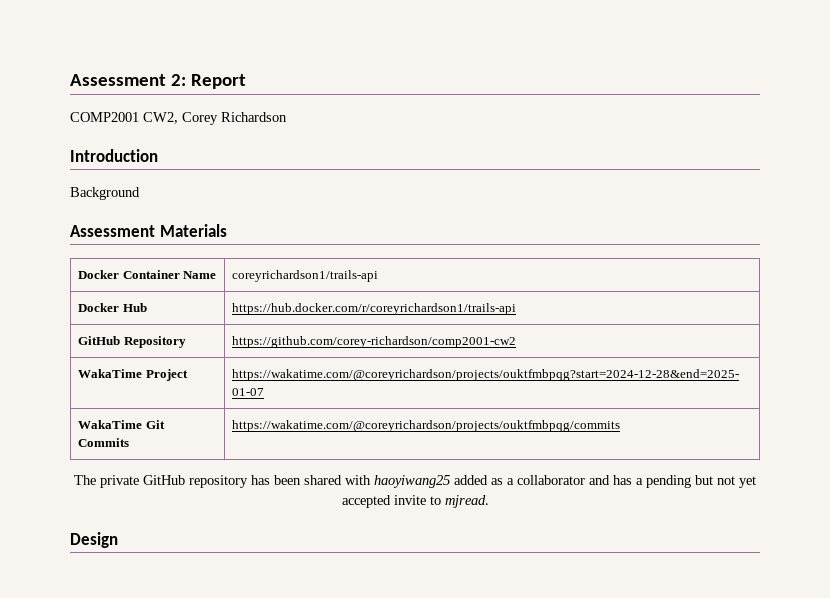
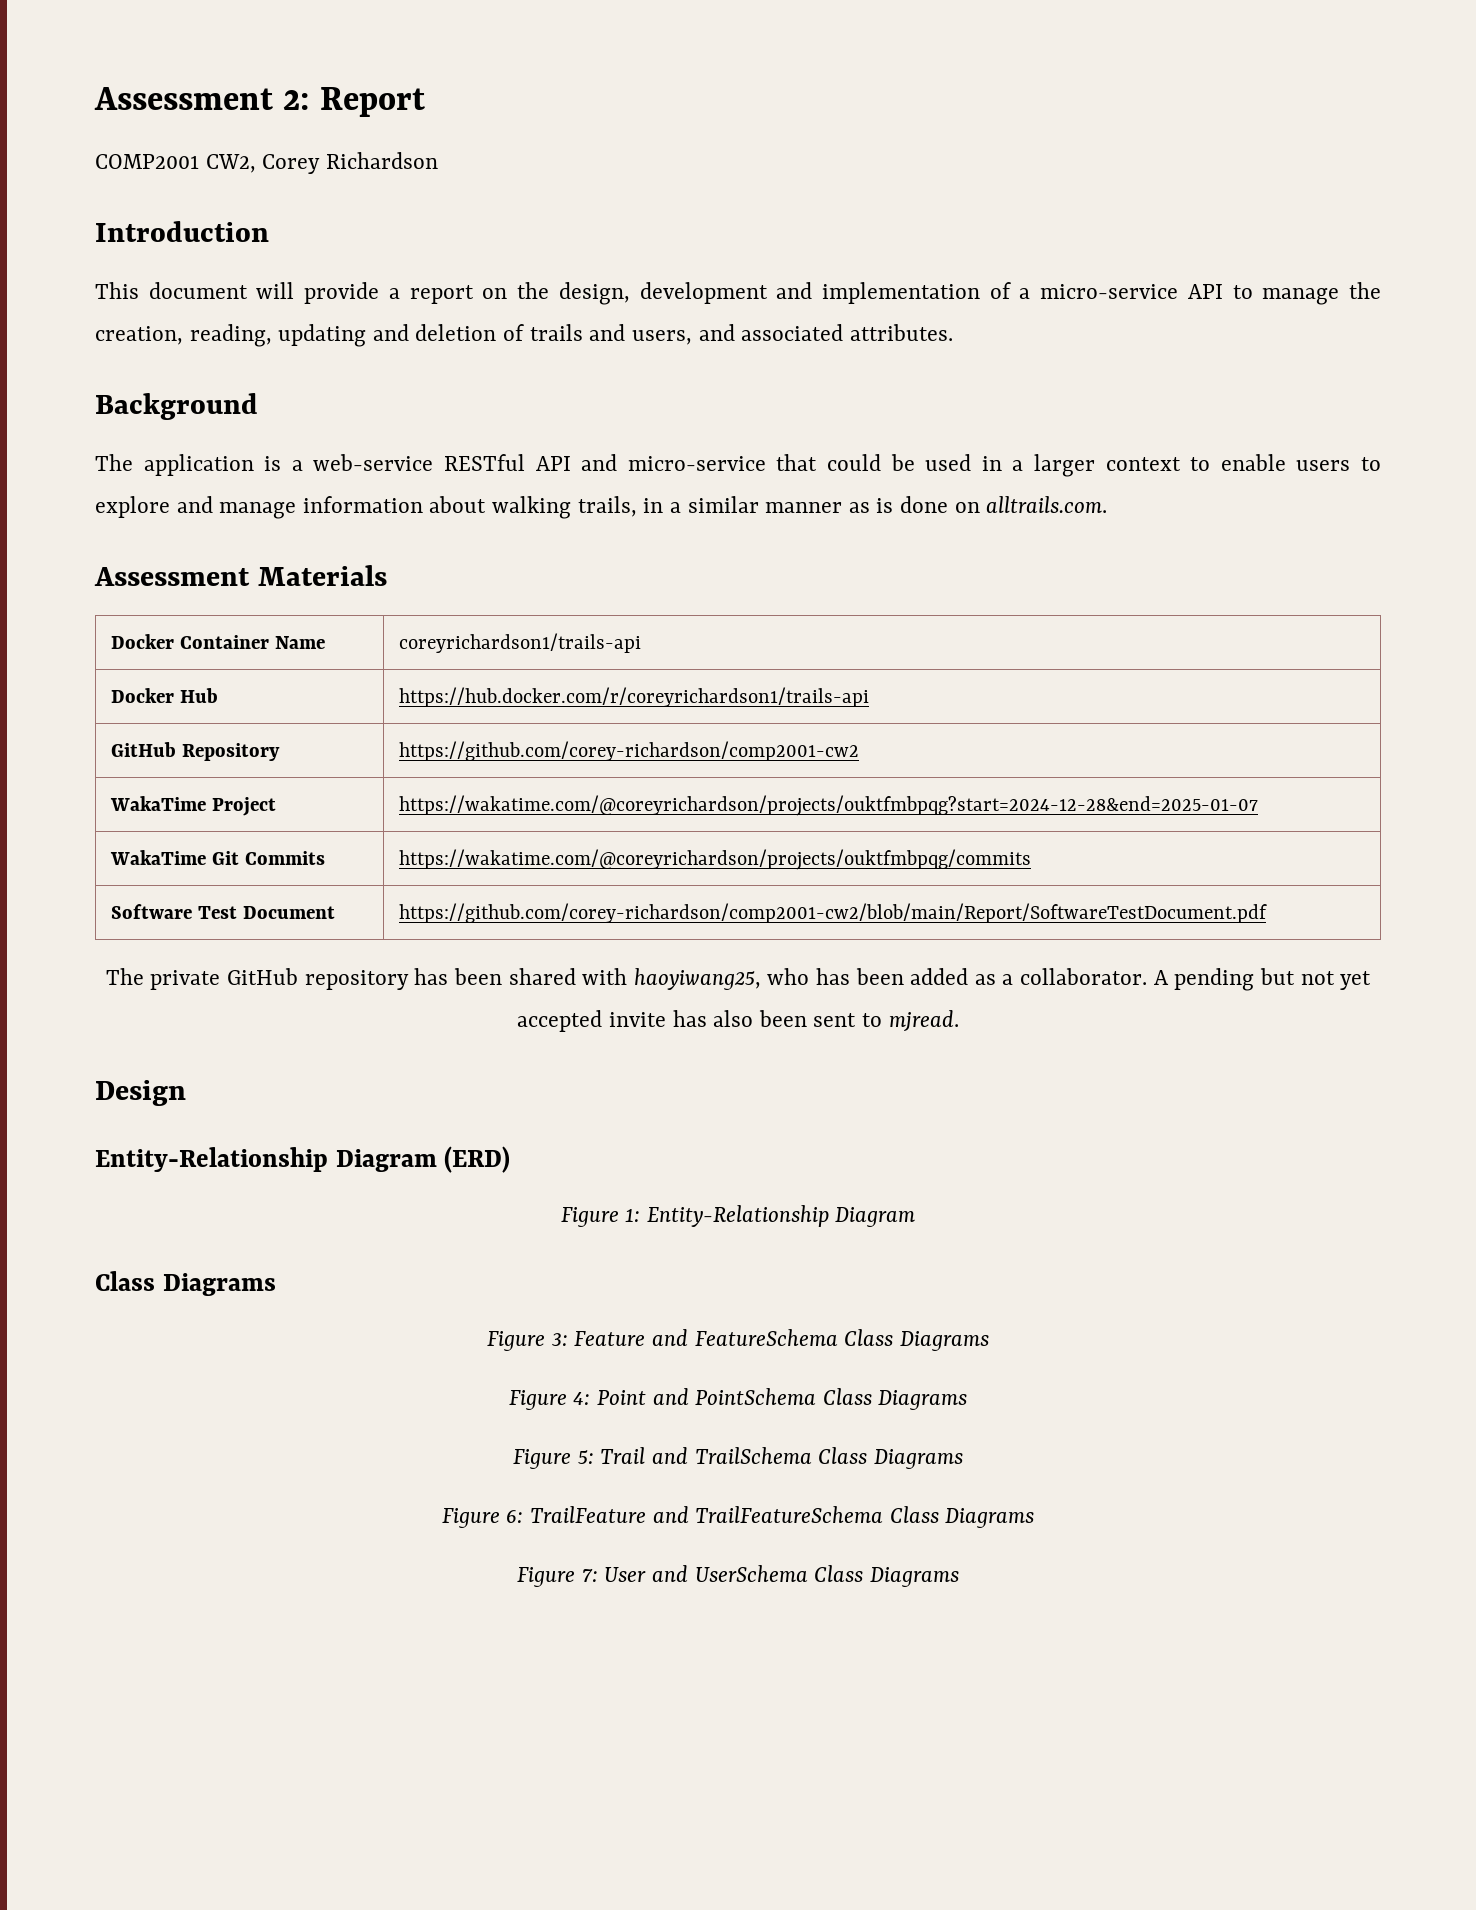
[70,187,140,200] Background -> [95,282,1381,305] [95,324,953,347] [95,393,258,420] [95,454,1381,477] [95,496,1108,519] This document will provide a report on the design, development and implementation of a micro-service API to manage the creation, reading, updating and deletion of trails and users, and associated attributes. // Background // The application is a web-service RESTful API and micro-service that could be used in a larger context to enable users to explore and manage information about walking trails, in a similar manner as is done on alltrails.com.
(621, 426) none -> [111,904,336,919] [399,903,1268,923] // Software Test Document | https://github.com/corey-richardson/comp2001-cw2/blob/main/Report/SoftwareTestDocument.pdf
[374,475,643,488] haoyiwang25 added as a collaborator and has a -> [633,968,1169,990] haoyiwang25, who has been added as a collaborator. A
(426, 500) none -> [672,1010,857,1027] has also been sent
(118, 540) none -> [95,1146,511,1173] [560,1205,916,1227] [95,1271,276,1296] [487,1329,989,1351] [508,1388,968,1410] [513,1447,963,1469] [441,1506,1035,1528] [517,1565,959,1587] // Entity-Relationship Diagram (ERD) // Figure 1: Entity-Relationship Diagram // Class Diagrams // Figure 3: Feature and FeatureSchema Class Diagrams // Figure 4: Point and PointSchema Class Diagrams // Figure 5: Trail and TrailSchema Class Diagrams // Figure 6: TrailFeature and TrailFeatureSchema Class Diagrams // Figure 7: User and UserSchema Class Diagrams

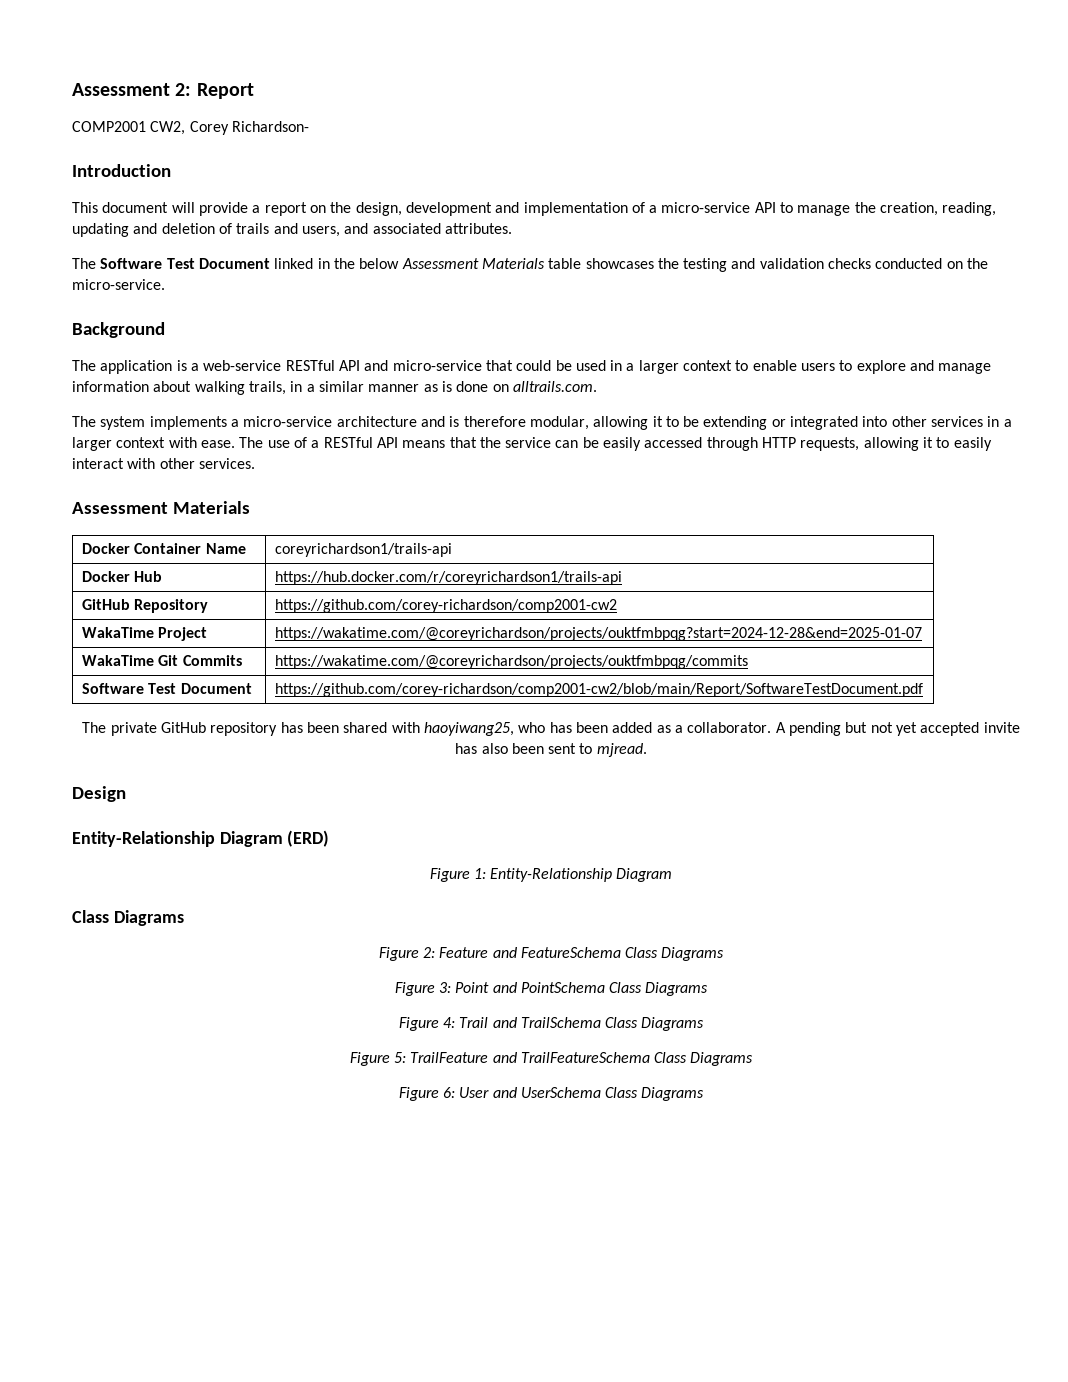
[325,152,438,169] Richardson -> [231,121,309,132] Richardson-
(953, 332) none -> [72,258,989,272] [72,279,165,290] // The Software Test Document linked in the below Assessment Materials table showcases the testing and validation checks conducted on the micro-service.
(1108, 504) none -> [72,416,1012,430] [72,437,992,451] [72,458,255,469] // The system implements a micro-service architecture and is therefore modular, allowing it to be extending or integrated into other services in a larger context with ease. The use of a RESTful API means that the service can be easily accessed through HTTP requests, allowing it to easily interact with other services.
[551,1333,568,1346] 3: -> [422,947,435,958] 2:
[573,1392,591,1405] 4: -> [438,982,451,993] 3:
[577,1450,594,1464] 5: -> [442,1017,455,1028] 4:
[506,1510,524,1523] 6: -> [393,1052,406,1063] 5:
[581,1568,598,1582] 7: -> [442,1087,455,1098] 6:

